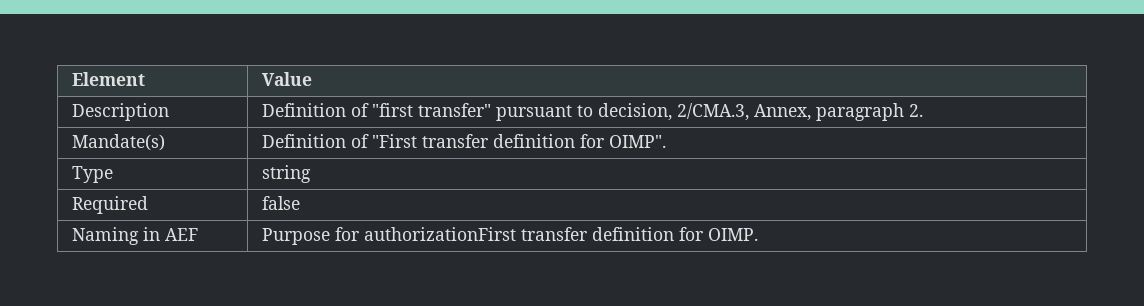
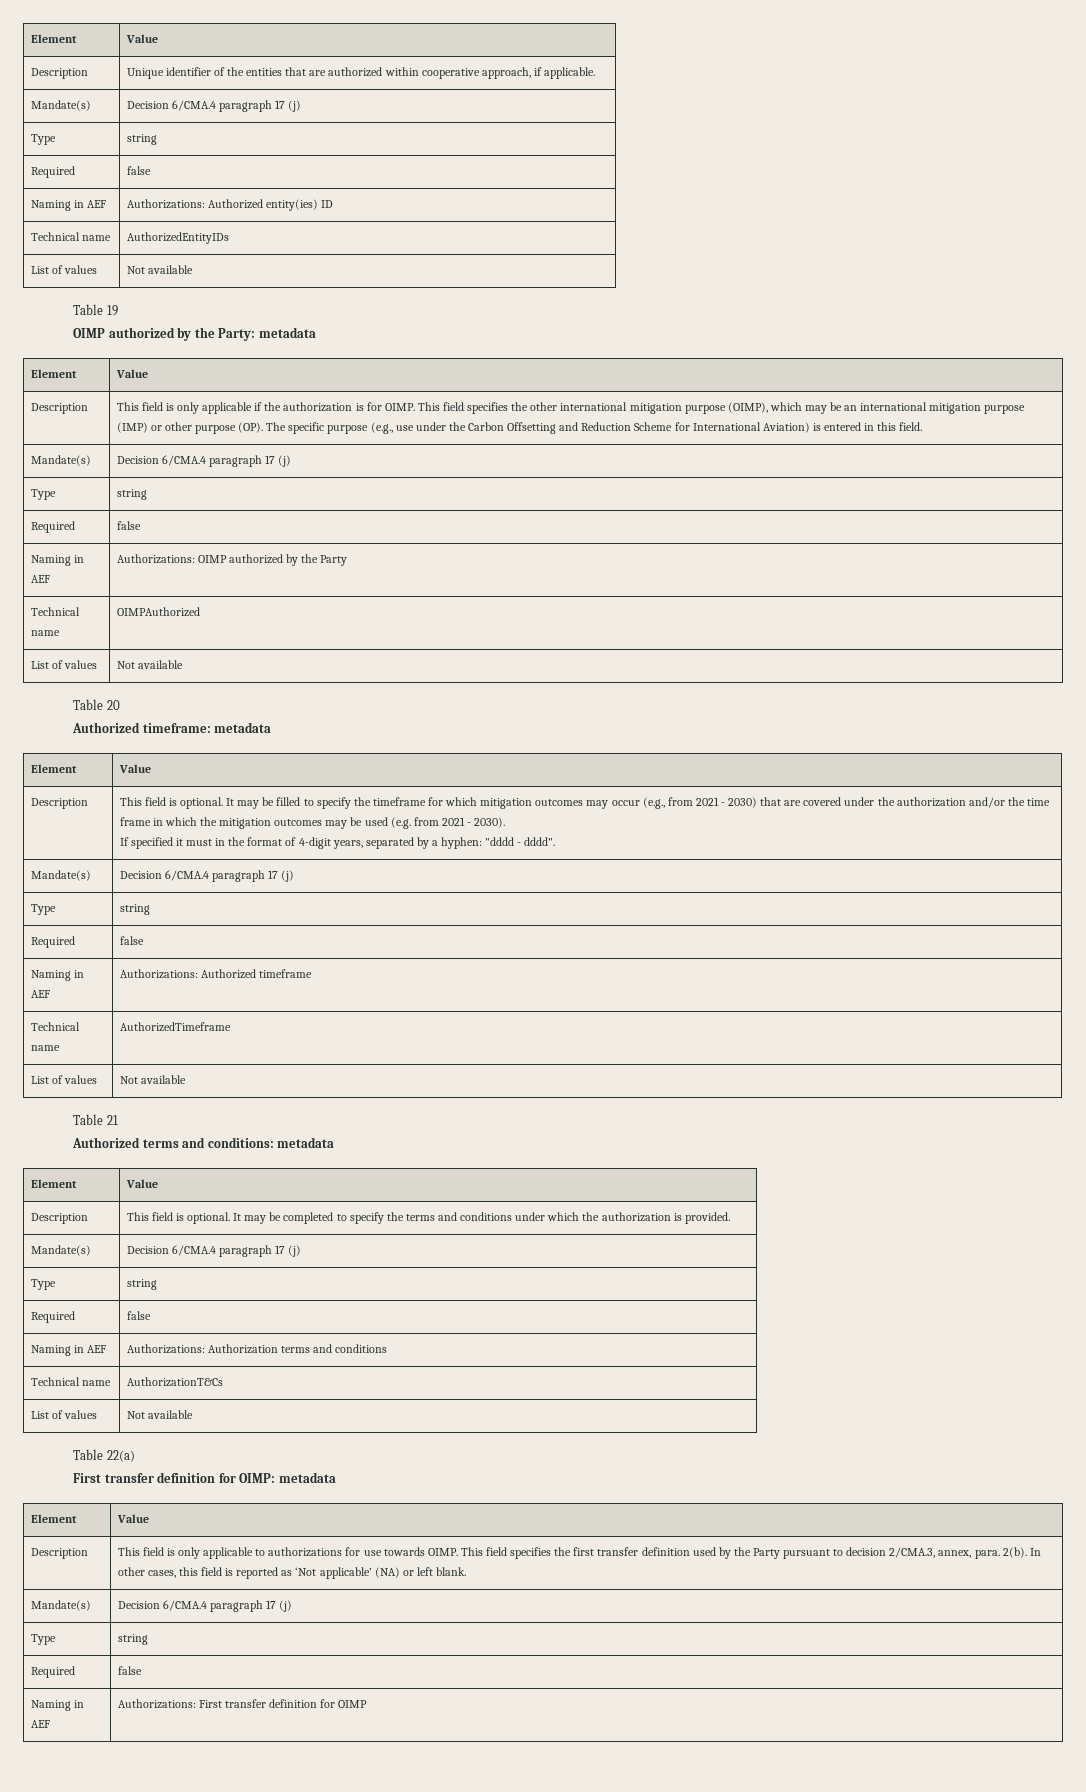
[72,72,146,86] [262,72,313,86] [72,103,170,121] [262,103,924,121] [72,134,166,151] [262,134,667,148] [72,166,114,183] [262,165,312,183] [72,196,149,214] [262,196,301,210] [72,227,199,245] [262,227,759,245] Element | Value // Description | Definition of "first transfer" pursuant to decision, 2/CMA.3, Annex, paragraph 2. // Mandate(s) | Definition of "First transfer definition for OIMP". // Type | string // Required | false // Naming in AEF | Purpose for authorizationFirst transfer definition for OIMP. -> [30,34,77,43] [125,34,158,43] [30,68,88,79] [126,67,596,79] [30,100,91,111] [126,100,302,112] [30,134,56,145] [126,134,157,145] [30,166,75,178] [126,166,151,175] [30,200,106,211] [126,199,334,211] [30,232,111,241] [126,232,229,244] [30,265,97,274] [126,265,193,274] [73,304,118,316] [73,327,316,341] [30,369,77,378] [115,369,148,378] [30,403,88,414] [116,402,1026,414] [116,422,923,434] [30,455,91,466] [116,455,292,467] [30,489,56,500] [116,489,147,500] [30,521,75,533] [116,521,141,530] [30,555,84,566] [30,575,50,583] [116,554,348,566] [30,607,80,616] [30,630,60,636] [116,607,200,617] [30,660,97,669] [116,660,183,669] [73,699,120,710] [72,722,272,733] [30,764,77,773] [118,764,151,773] [30,798,88,809] [119,797,1051,809] [119,817,506,829] [119,837,556,849] [30,870,91,881] [119,870,295,882] [30,904,56,915] [119,904,150,915] [30,936,75,948] [119,936,144,945] [30,970,84,981] [30,990,50,998] [119,969,312,979] [30,1022,80,1031] [30,1045,60,1051] [119,1022,231,1032] [30,1075,97,1084] [119,1075,186,1084] [73,1114,118,1125] [72,1137,335,1148] [30,1179,77,1188] [125,1179,158,1188] [30,1213,88,1224] [126,1212,730,1224] [30,1245,91,1256] [126,1245,302,1257] [30,1279,56,1290] [126,1279,157,1290] [30,1311,75,1323] [126,1311,151,1320] [30,1345,106,1356] [126,1344,388,1354] [30,1377,111,1386] [126,1377,223,1387] [30,1410,97,1419] [126,1410,193,1419] [73,1449,135,1462] [73,1472,336,1483] [30,1514,77,1523] [116,1514,149,1523] [30,1548,88,1559] [117,1547,1041,1559] [117,1567,467,1579] [30,1600,91,1611] [117,1600,293,1612] [30,1634,56,1645] [117,1634,148,1645] [30,1666,75,1678] [117,1666,142,1675] [30,1700,84,1711] [30,1720,50,1728] [117,1699,368,1709] Element | Value // Description | Unique identifier of the entities that are authorized within cooperative approach, if applicable. // Mandate(s) | Decision 6/CMA.4 paragraph 17 (j) // Type | string // Required | false // Naming in AEF | Authorizations: Authorized entity(ies) ID // Technical name | AuthorizedEntityIDs // List of values | Not available // Table 19 // OIMP authorized by the Party: metadata // Element | Value // Description | This field is only applicable if the authorization is for OIMP. This field specifies the other international mitigation purpose (OIMP), which may be an international mitigation purpose (IMP) or other purpose (OP). The specific purpose (e.g., use under the Carbon Offsetting and Reduction Scheme for International Aviation) is entered in this field. // Mandate(s) | Decision 6/CMA.4 paragraph 17 (j) // Type | string // Required | false // Naming in AEF | Authorizations: OIMP authorized by the Party // Technical name | OIMPAuthorized // List of values | Not available // Table 20 // Authorized timeframe: metadata // Element | Value // Description | This field is optional. It may be filled to specify the timeframe for which mitigation outcomes may occur (e.g., from 2021 - 2030) that are covered under the authorization and/or the time frame in which the mitigation outcomes may be used (e.g. from 2021 - 2030). // If specified it must in the format of 4-digit years, separated by a hyphen: "dddd - dddd". // Mandate(s) | Decision 6/CMA.4 paragraph 17 (j) // Type | string // Required | false // Naming in AEF | Authorizations: Authorized timeframe // Technical name | AuthorizedTimeframe // List of values | Not available // Table 21 // Authorized terms and conditions: metadata // Element | Value // Description | This field is optional. It may be completed to specify the terms and conditions under which the authorization is provided. // Mandate(s) | Decision 6/CMA.4 paragraph 17 (j) // Type | string // Required | false // Naming in AEF | Authorizations: Authorization terms and conditions // Technical name | AuthorizationT&Cs // List of values | Not available // Table 22(a) // First transfer definition for OIMP: metadata // Element | Value // Description | This field is only applicable to authorizations for use towards OIMP. This field specifies the first transfer definition used by the Party pursuant to decision 2/CMA.3, annex, para. 2(b). In other cases, this field is reported as ‘Not applicable’ (NA) or left blank. // Mandate(s) | Decision 6/CMA.4 paragraph 17 (j) // Type | string // Required | false // Naming in AEF | Authorizations: First transfer definition for OIMP

